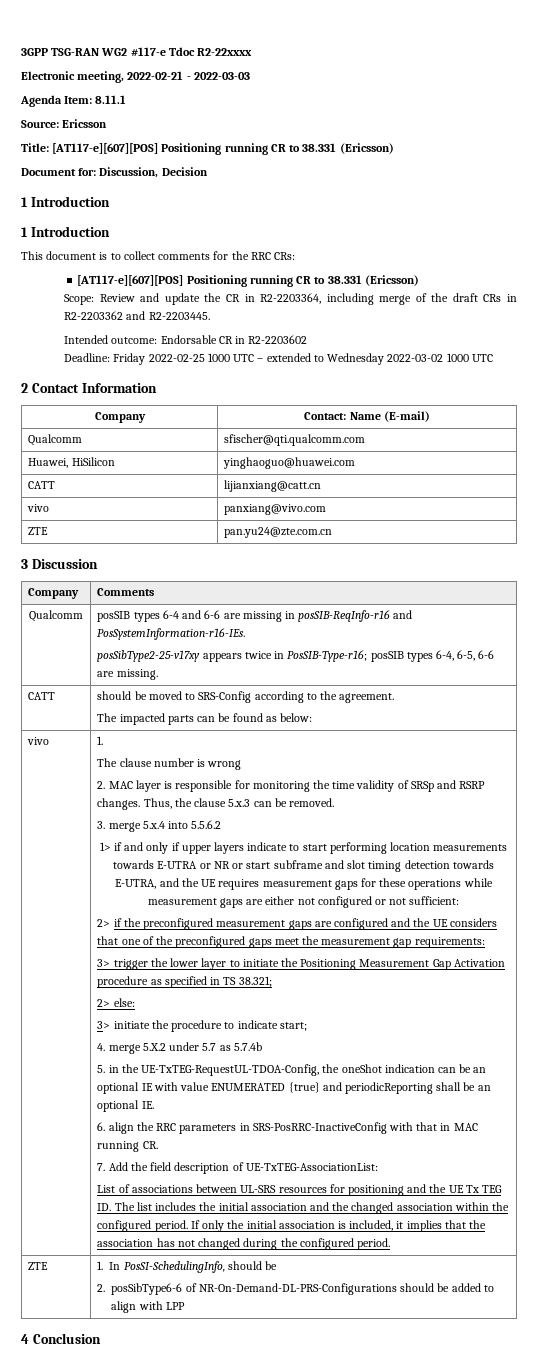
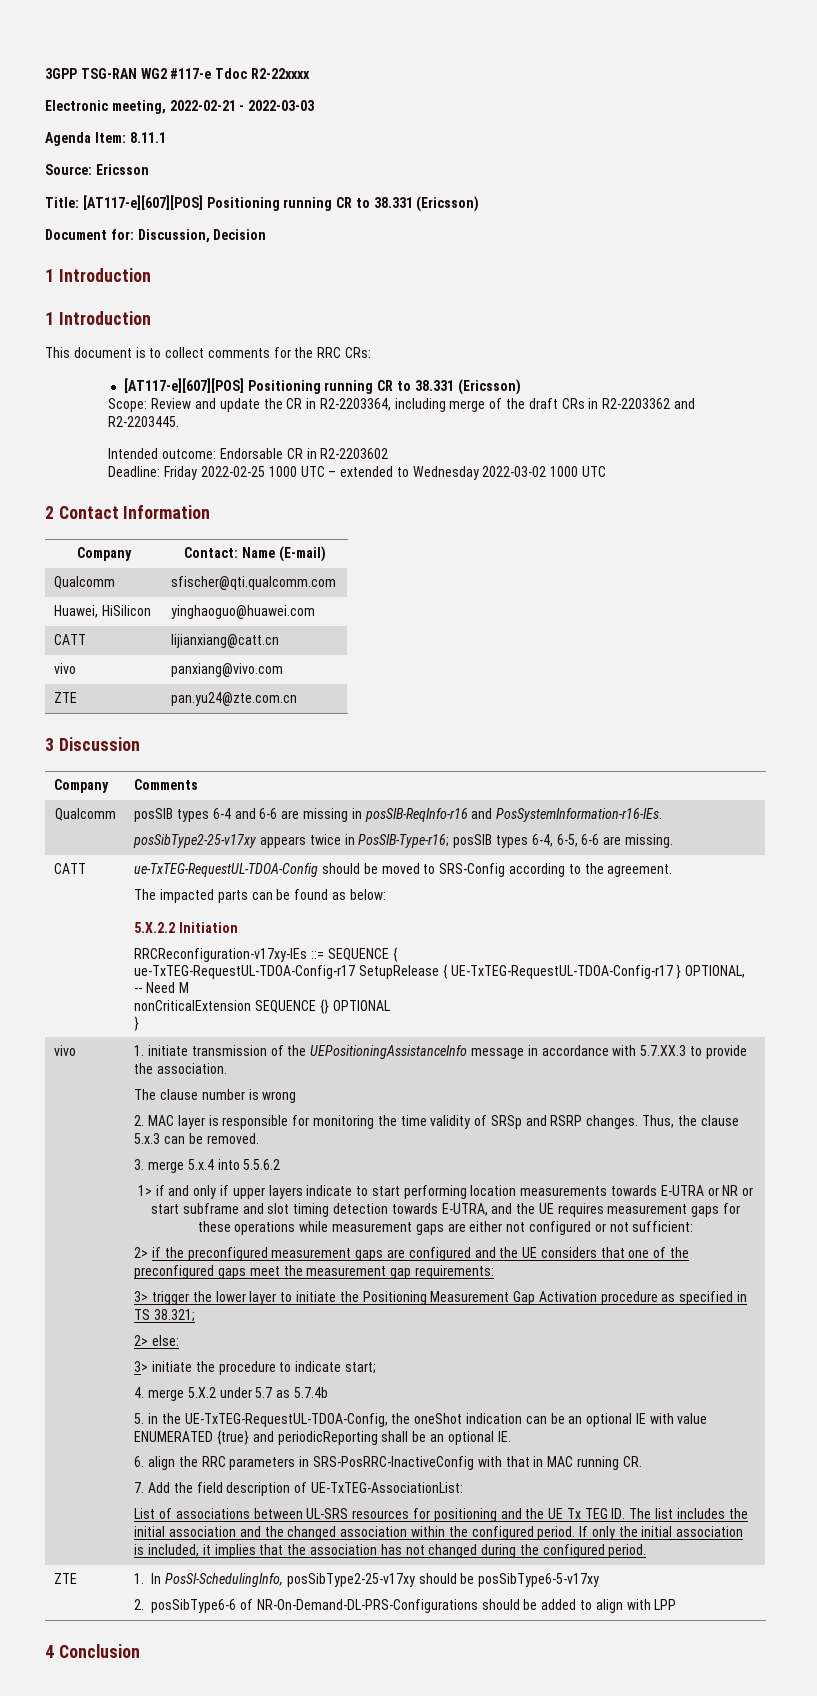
(56, 696) none -> [134,863,319,877] ue-TxTEG-RequestUL-TDOA-Config
[27,737,50,745] [97,736,104,745] // vivo | 1. -> [134,922,239,933] [134,947,398,962] [134,964,746,979] [134,982,189,993] [134,999,390,1014] [134,1016,140,1031] [54,1045,77,1056] [134,1045,747,1059] [134,1063,228,1074] // 5.X.2.2 Initiation // RRCReconfiguration-v17xy-IEs ::= SEQUENCE { // ue-TxTEG-RequestUL-TDOA-Config-r17 SetupRelease { UE-TxTEG-RequestUL-TDOA-Config-r17 } OPTIONAL, -- Need M // nonCriticalExtension SEQUENCE {} OPTIONAL // } // vivo | 1. initiate transmission of the UEPositioningAssistanceInfo message in accordance with 5.7.XX.3 to provide the association.
[227,1261,278,1270] should be -> [286,1573,600,1587] posSibType2-25-v17xy should be posSibType6-5-v17xy

